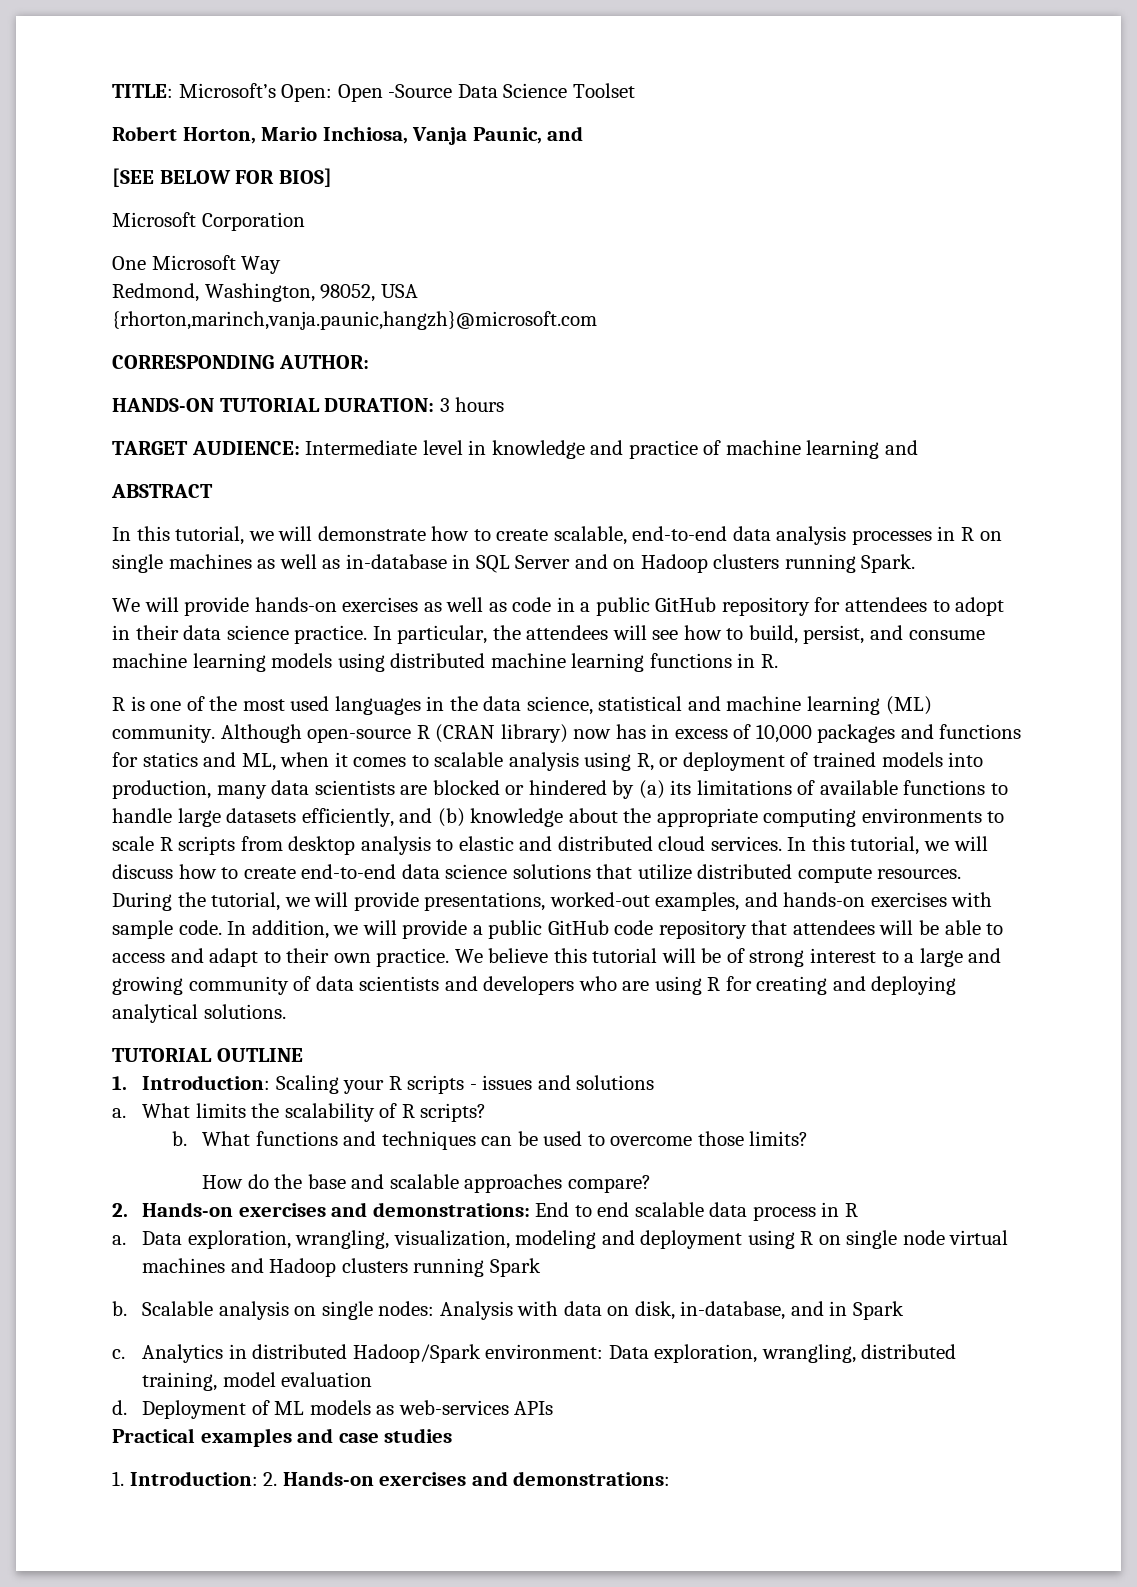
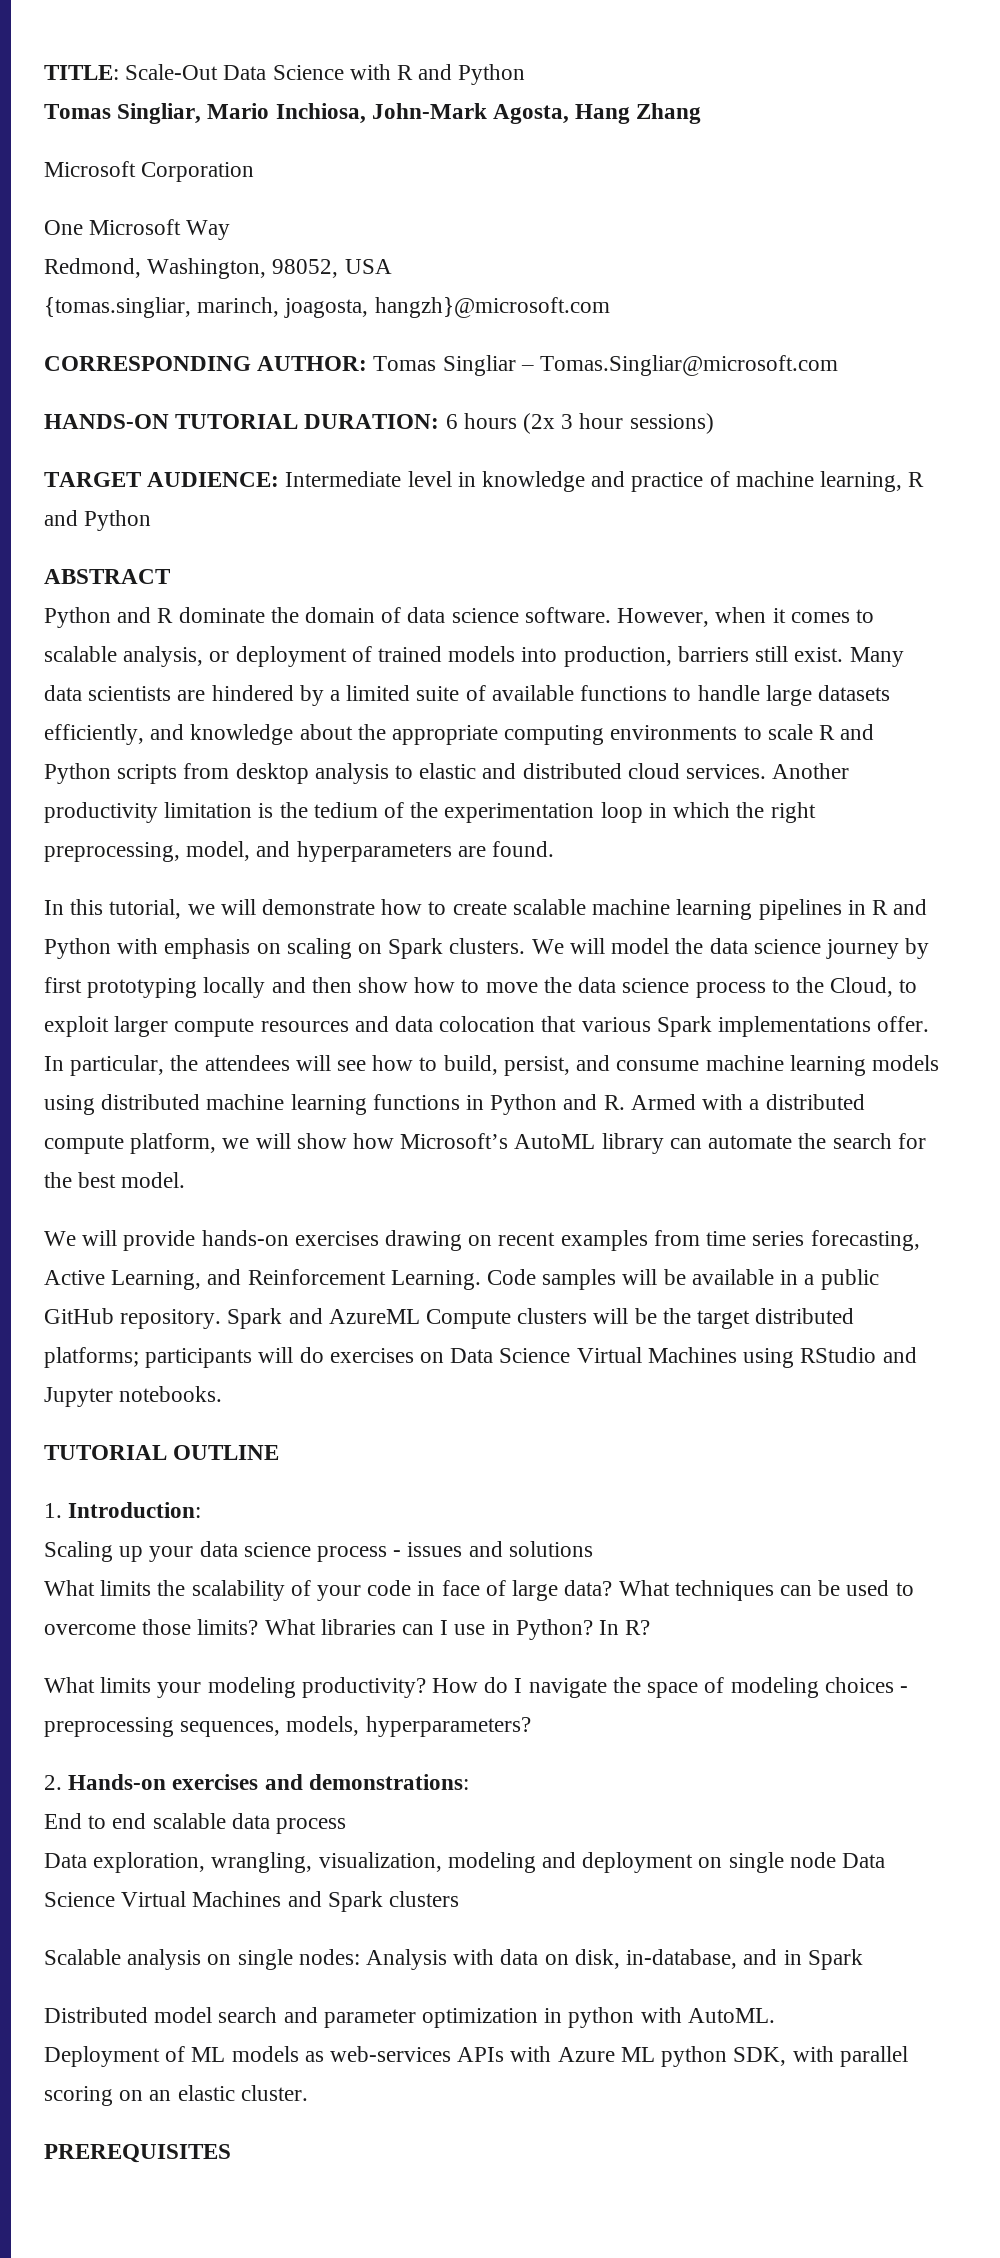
[178,83,635,102] [112,126,584,145] [112,168,332,187] Microsoft’s Open: Open -Source Data Science Toolset // Robert Horton, Mario Inchiosa, Vanja Paunic, and // [SEE BELOW FOR BIOS] -> [125,64,526,85] [44,103,702,124] Scale-Out Data Science with R and Python // Tomas Singliar, Mario Inchiosa, John-Mark Agosta, Hang Zhang
[112,311,597,330] [112,355,369,369] [112,397,505,412] {rhorton,marinch,vanja.paunic,hangzh}@microsoft.com // CORRESPONDING AUTHOR: // HANDS-ON TUTORIAL DURATION: 3 hours -> [44,297,610,318] [44,355,839,376] [44,413,714,434] {tomas.singliar, marinch, joagosta, hangzh}@microsoft.com // CORRESPONDING AUTHOR: Tomas Singliar – Tomas.Singliar@microsoft.com // HANDS-ON TUTORIAL DURATION: 6 hours (2x 3 hour sessions)
[806,440,918,459] learning and -> [820,471,925,492] [44,510,152,531] learning, R and Python
(213, 491) none -> [44,607,874,628] [44,646,904,667] [44,685,890,706] [44,724,875,745] [44,763,850,784] [44,802,816,823] [44,841,555,862] // Python and R dominate the domain of data science software. However, when it comes to scalable analysis, or deployment of trained models into production, barriers still exist. Many data scientists are hindered by a limited suite of available functions to handle large datasets efficiently, and knowledge about the appropriate computing environments to scale R and Python scripts from desktop analysis to elastic and distributed cloud services. Another productivity limitation is the tedium of the experimentation loop in which the right preprocessing, model, and hyperparameters are found.
[553,526,1002,545] [112,554,916,573] [112,597,1005,616] [112,625,368,644] scalable, end-to-end data analysis processes in R on single machines as well as in-database in SQL Server and on Hadoop clusters running Spark. // We will provide hands-on exercises as well as code in a public GitHub repository for attendees to adopt in their data science practice. -> [512,899,928,920] [44,938,930,959] [44,977,918,998] [44,1016,930,1037] scalable machine learning pipelines in R and Python with emphasis on scaling on Spark clusters. We will model the data science journey by first prototyping locally and then show how to move the data science process to the Cloud, to exploit larger compute resources and data colocation that various Spark implementations offer.
(756, 660) none -> [490,1094,598,1115] Python and
[112,696,932,715] [112,724,1022,743] [112,752,984,771] [112,780,1009,799] [112,808,1005,827] [112,836,988,855] [112,864,962,883] [112,892,993,911] [112,920,1004,939] [112,948,1002,967] [112,976,957,995] [112,1004,286,1023] [112,1048,303,1062] [112,1075,465,1094] // R is one of the most used languages in the data science, statistical and machine learning (ML) community. Although open-source R (CRAN library) now has in excess of 10,000 packages and functions for statics and ML, when it comes to scalable analysis using R, or deployment of trained models into production, many data scientists are blocked or hindered by (a) its limitations of available functions to handle large datasets efficiently, and (b) knowledge about the appropriate computing environments to scale R scripts from desktop analysis to elastic and distributed cloud services. In this tutorial, we will discuss how to create end-to-end data science solutions that utilize distributed compute resources. During the tutorial, we will provide presentations, worked-out examples, and hands-on exercises with sample code. In addition, we will provide a public GitHub code repository that attendees will be able to access and adapt to their own practice. We believe this tutorial will be of strong interest to a large and growing community of data scientists and developers who are using R for creating and deploying analytical solutions. // TUTORIAL OUTLINE // 1. Introduction: Scaling your R scripts -> [630,1094,865,1110] [44,1133,926,1154] [44,1172,186,1188] [44,1230,920,1251] [44,1269,879,1290] [44,1308,855,1329] [44,1347,917,1368] [44,1386,223,1407] [44,1445,280,1460] [44,1502,202,1518] [44,1541,388,1562] Armed with a distributed compute platform, we will show how Microsoft’s AutoML library can automate the search for the best model. // We will provide hands-on exercises drawing on recent examples from time series forecasting, Active Learning, and Reinforcement Learning. Code samples will be available in a public GitHub repository. Spark and AzureML Compute clusters will be the target distributed platforms; participants will do exercises on Data Science Virtual Machines using RStudio and Jupyter notebooks. // TUTORIAL OUTLINE // 1. Introduction: // Scaling up your data science process
[112,1108,126,1118] a. -> (593, 1549) none
[401,1103,487,1122] [171,1131,377,1146] R scripts? // b. What functions and -> [317,1580,670,1601] your code in face of large data? What
[201,1174,651,1193] [112,1202,530,1217] // How do the base and scalable approaches compare? // 2. Hands-on exercises and demonstrations: -> [264,1619,651,1640] [44,1677,908,1698] [44,1716,531,1737] [44,1774,469,1790] What libraries can I use in Python? In R? // What limits your modeling productivity? How do I navigate the space of modeling choices - preprocessing sequences, models, hyperparameters? // 2. Hands-on exercises and demonstrations: //
[821,1202,858,1217] [112,1235,126,1245] in R // a. -> (347, 1826) //
[747,1230,814,1249] using R -> (694, 1862) none
[949,1230,1009,1245] [141,1258,541,1277] [112,1301,127,1316] virtual machines and Hadoop clusters running Spark // b. -> [842,1853,886,1868] [44,1891,460,1912] Data Science Virtual Machines and Spark clusters //
[112,1344,957,1363] [141,1372,373,1391] [112,1400,127,1415] c. Analytics in distributed Hadoop/Spark environment: Data exploration, wrangling, distributed training, model evaluation // d. -> [44,2007,775,2028] Distributed model search and parameter optimization in python with AutoML. //
[112,1428,453,1447] [112,1471,671,1486] // Practical examples and case studies // 1. Introduction: 2. Hands-on exercises and demonstrations: -> [510,2046,908,2067] [44,2085,308,2106] [44,2144,231,2163] with Azure ML python SDK, with parallel scoring on an elastic cluster. // PREREQUISITES

